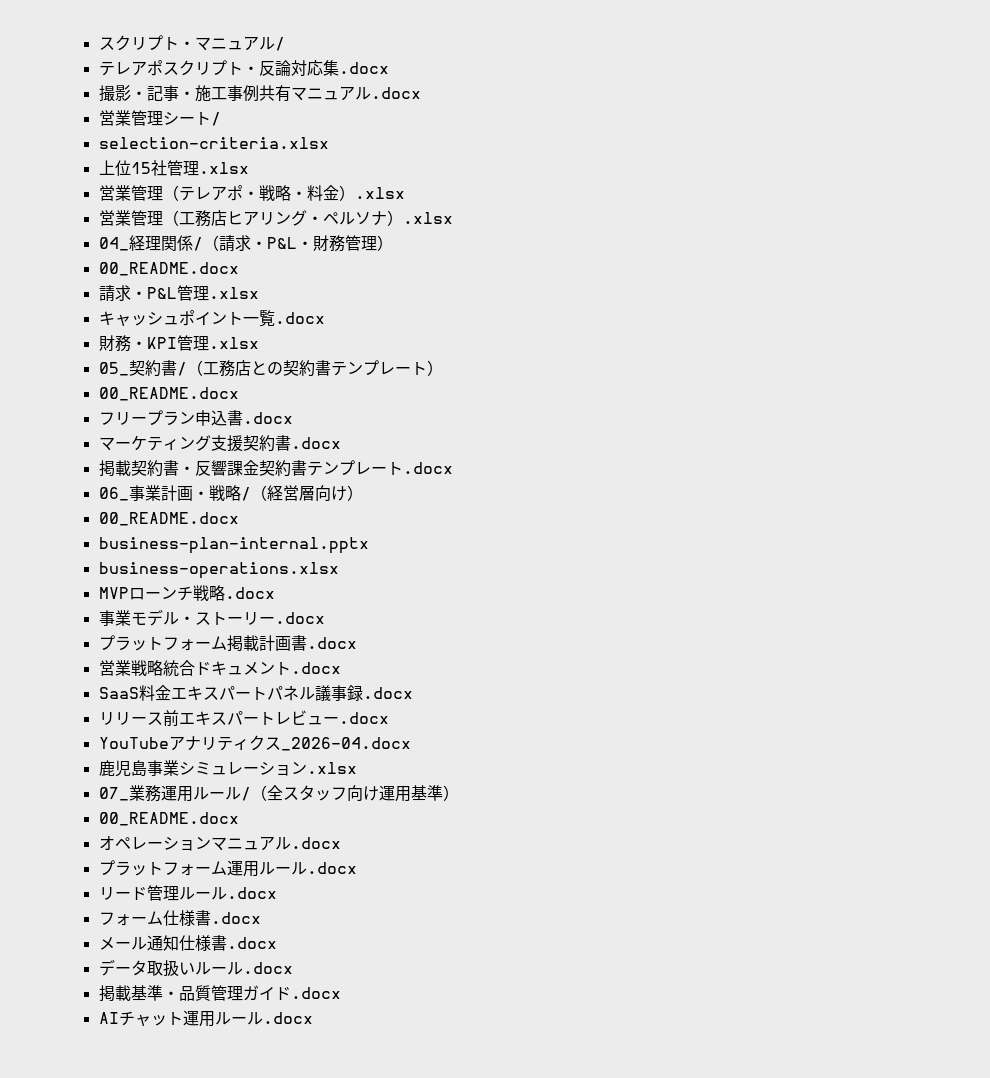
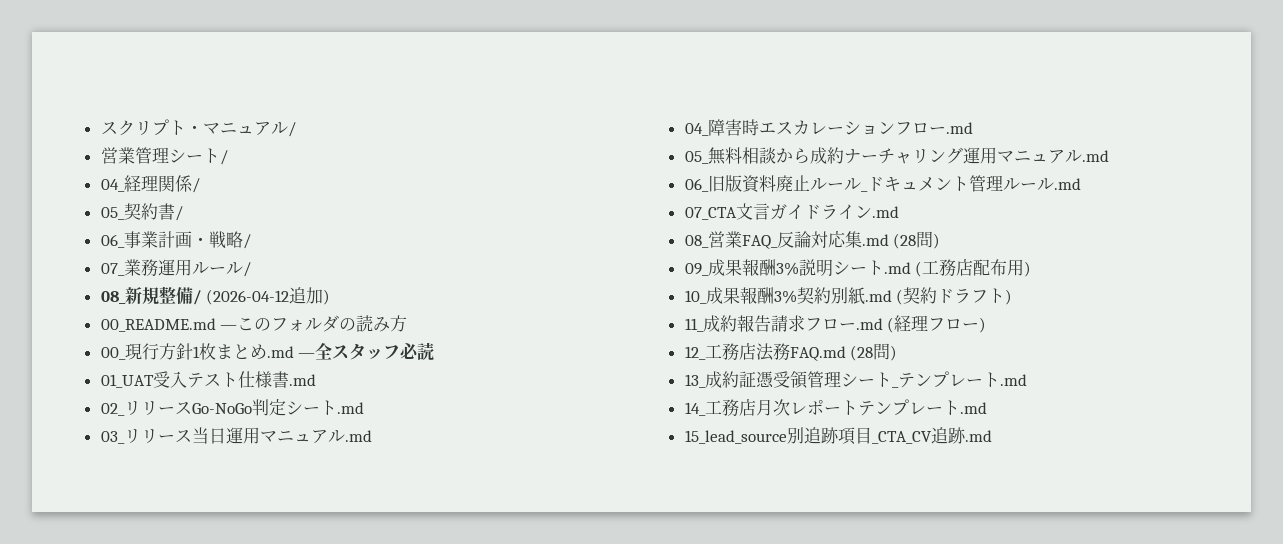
[98,60,389,76] [98,85,421,102] // テレアポスクリプト・反論対応集.docx // 撮影・記事・施工事例共有マニュアル.docx -> (296, 129) none
[98,137,329,149] [98,160,249,176] [98,185,405,202] [98,210,453,227] [98,235,393,252] [98,262,239,276] [98,285,259,302] [98,310,325,327] [98,335,259,352] [98,360,443,377] [98,387,239,401] [98,410,293,426] [98,435,341,452] [98,460,453,477] selection-criteria.xlsx // 上位15社管理.xlsx // 営業管理（テレアポ・戦略・料金）.xlsx // 営業管理（工務店ヒアリング・ペルソナ）.xlsx // 04_経理関係/（請求・P&L・財務管理） // 00_README.docx // 請求・P&L管理.xlsx // キャッシュポイント一覧.docx // 財務・KPI管理.xlsx // 05_契約書/（工務店との契約書テンプレート） // 00_README.docx // フリープラン申込書.docx // マーケティング支援契約書.docx // 掲載契約書・反響課金契約書テンプレート.docx -> [100,175,200,193] [100,203,183,221] 04_経理関係/ // 05_契約書/
[250,485,363,501] [98,512,239,526] [98,537,369,554] [98,562,339,579] [98,585,275,602] [98,609,325,626] [98,635,357,652] [98,660,341,677] [98,685,413,701] [98,710,389,727] [98,735,411,751] [98,760,357,777] （経営層向け） // 00_README.docx // business-plan-internal.pptx // business-operations.xlsx // MVPローンチ戦略.docx // 事業モデル・ストーリー.docx // プラットフォーム掲載計画書.docx // 営業戦略統合ドキュメント.docx // SaaS料金エキスパートパネル議事録.docx // リリース前エキスパートレビュー.docx // YouTubeアナリティクス_2026-04.docx // 鹿児島事業シミュレーション.xlsx -> (251, 241) none
[250,785,459,802] [98,812,239,826] [98,836,341,851] [98,860,357,877] [98,885,277,901] [98,910,261,926] [98,935,277,951] [98,959,293,977] [98,985,341,1002] [98,1010,313,1027] （全スタッフ向け運用基準） // 00_README.docx // オペレーションマニュアル.docx // プラットフォーム運用ルール.docx // リード管理ルール.docx // フォーム仕様書.docx // メール通知仕様書.docx // データ取扱いルール.docx // 掲載基準・品質管理ガイド.docx // AIチャット運用ルール.docx -> [100,286,331,305] [100,315,408,332] [100,342,435,360] [100,371,316,388] [100,399,364,416] [100,427,372,444] [684,119,973,136] [684,147,1109,165] [684,175,861,193] [860,175,1081,192] [684,203,899,220] [684,231,941,249] [684,259,1032,277] [684,287,1013,305] [684,315,987,333] [684,343,898,361] [684,371,1027,389] [684,399,987,416] [684,427,992,445] // 08_新規整備/ (2026-04-12追加) // 00_README.md —このフォルダの読み方 // 00_現行方針1枚まとめ.md —全スタッフ必読 // 01_UAT受入テスト仕様書.md // 02_リリースGo-NoGo判定シート.md // 03_リリース当日運用マニュアル.md // 04_障害時エスカレーションフロー.md // 05_無料相談から成約ナーチャリング運用マニュアル.md // 06_旧版資料廃止ルール_ドキュメント管理ルール.md // 07_CTA文言ガイドライン.md // 08_営業FAQ_反論対応集.md (28問) // 09_成果報酬3%説明シート.md (工務店配布用) // 10_成果報酬3%契約別紙.md (契約ドラフト) // 11_成約報告請求フロー.md (経理フロー) // 12_工務店法務FAQ.md (28問) // 13_成約証憑受領管理シート_テンプレート.md // 14_工務店月次レポートテンプレート.md // 15_lead_source別追跡項目_CTA_CV追跡.md

